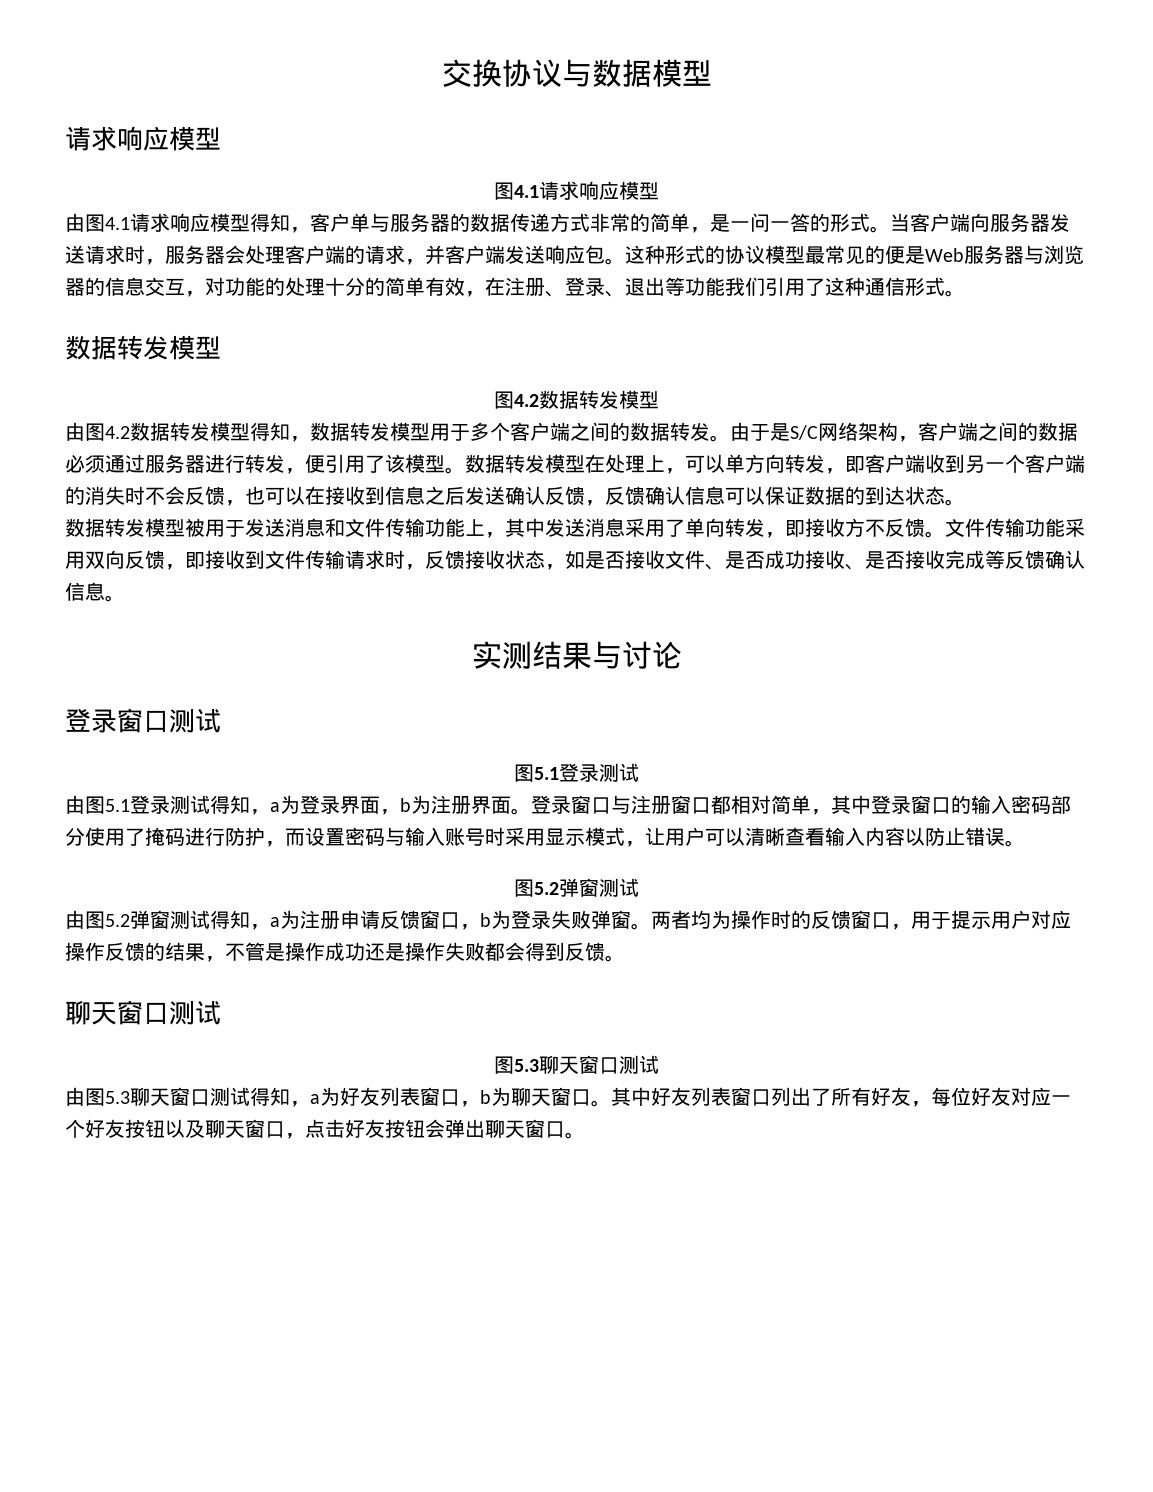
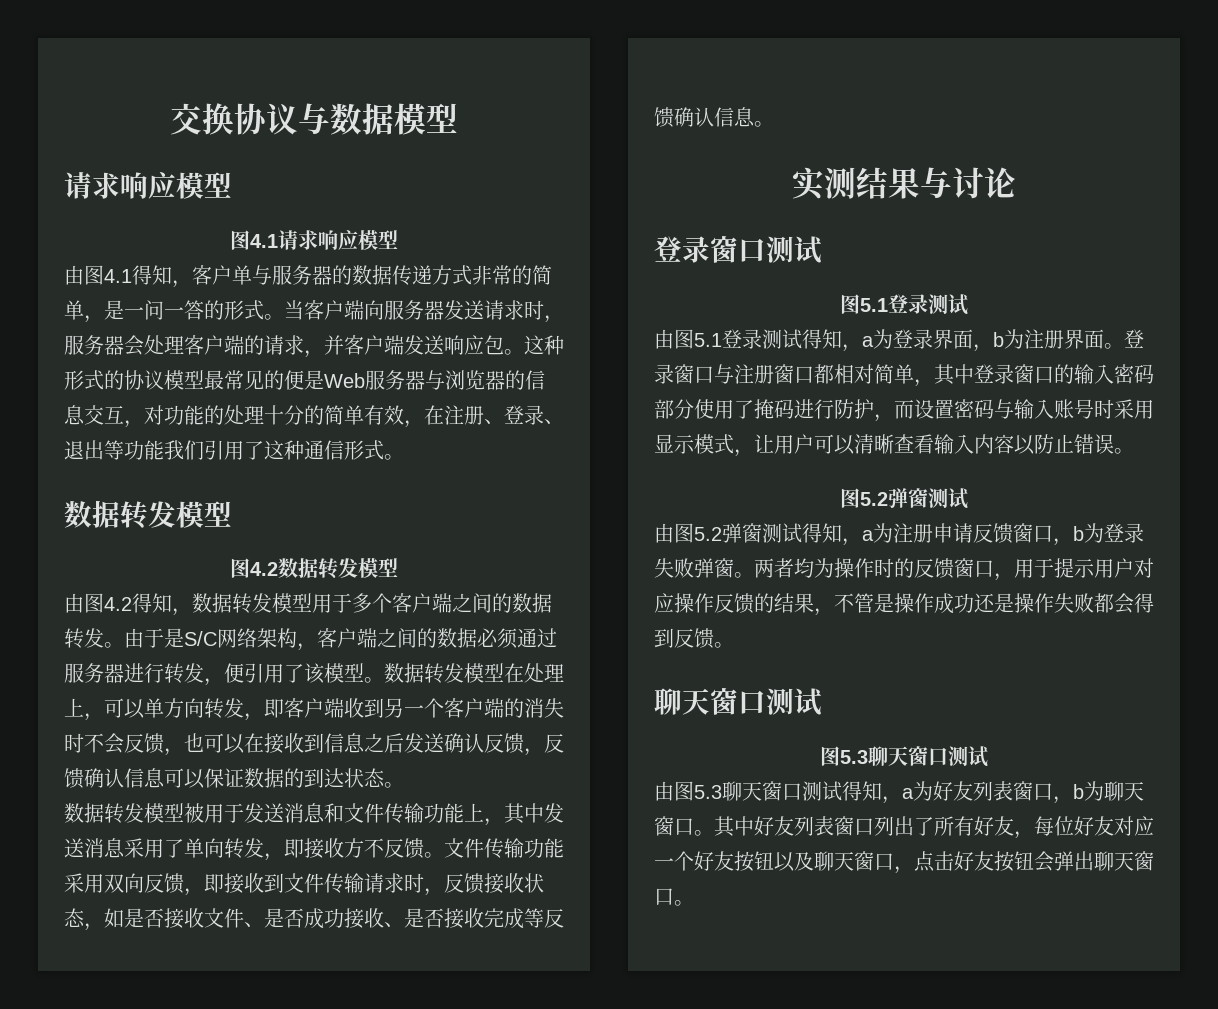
[130,213,250,232] 请求响应模型 -> (132, 276) none
[130,422,250,441] 数据转发模型 -> (132, 604) none

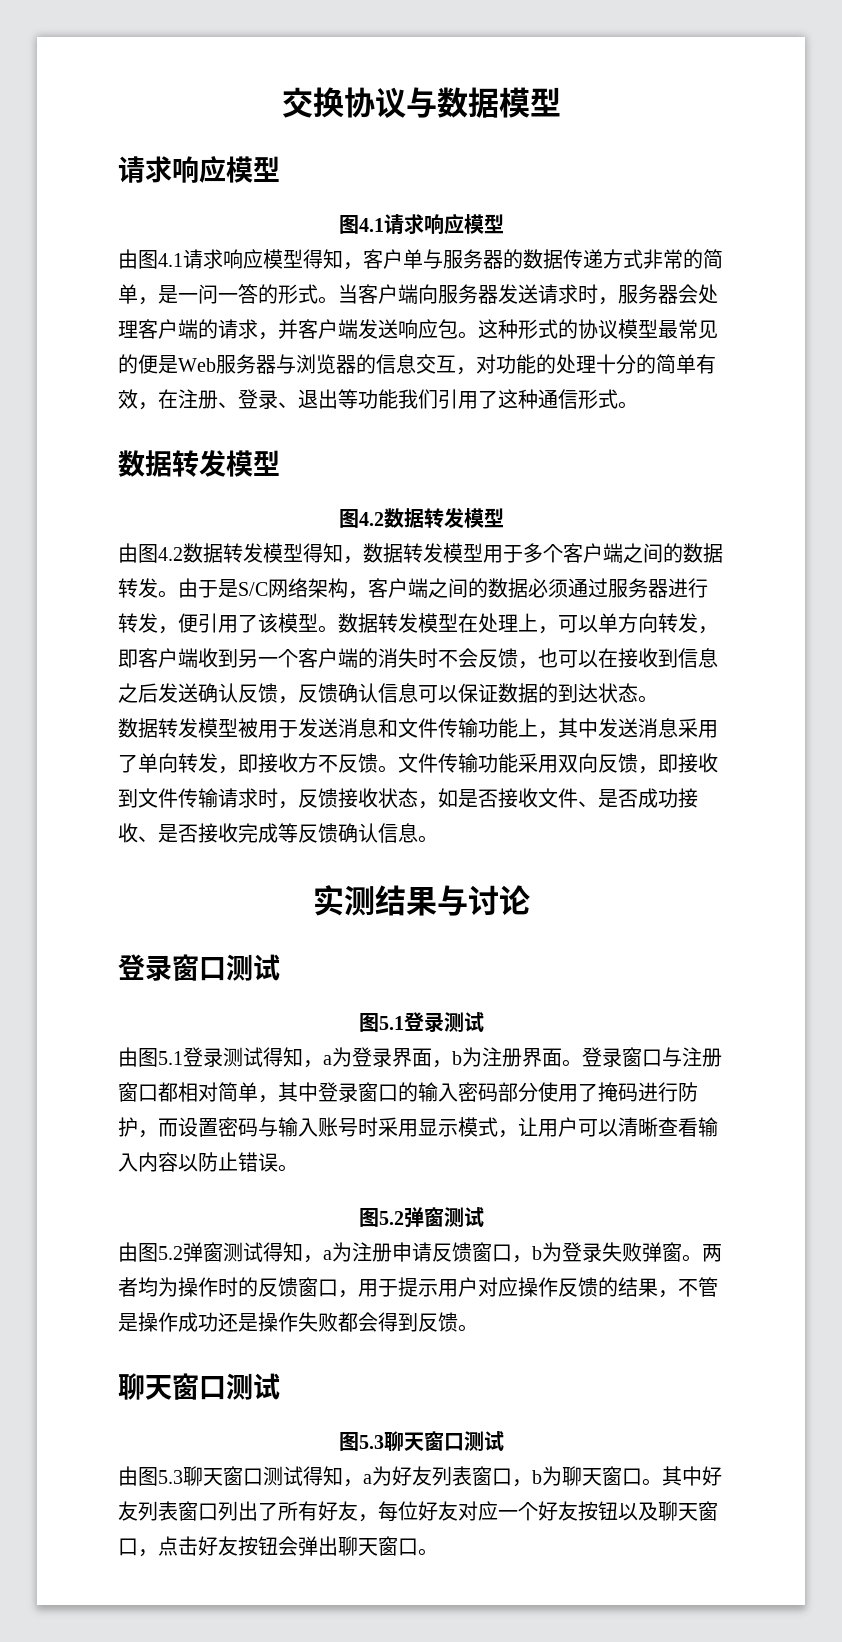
(132, 276) none -> [183,249,303,269] 请求响应模型
(132, 604) none -> [183,543,303,563] 数据转发模型

